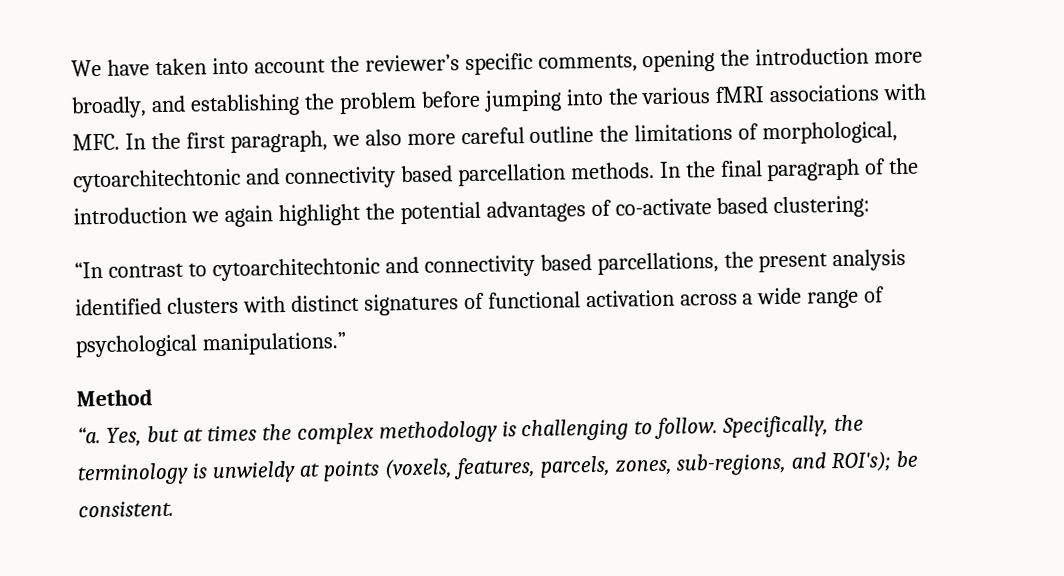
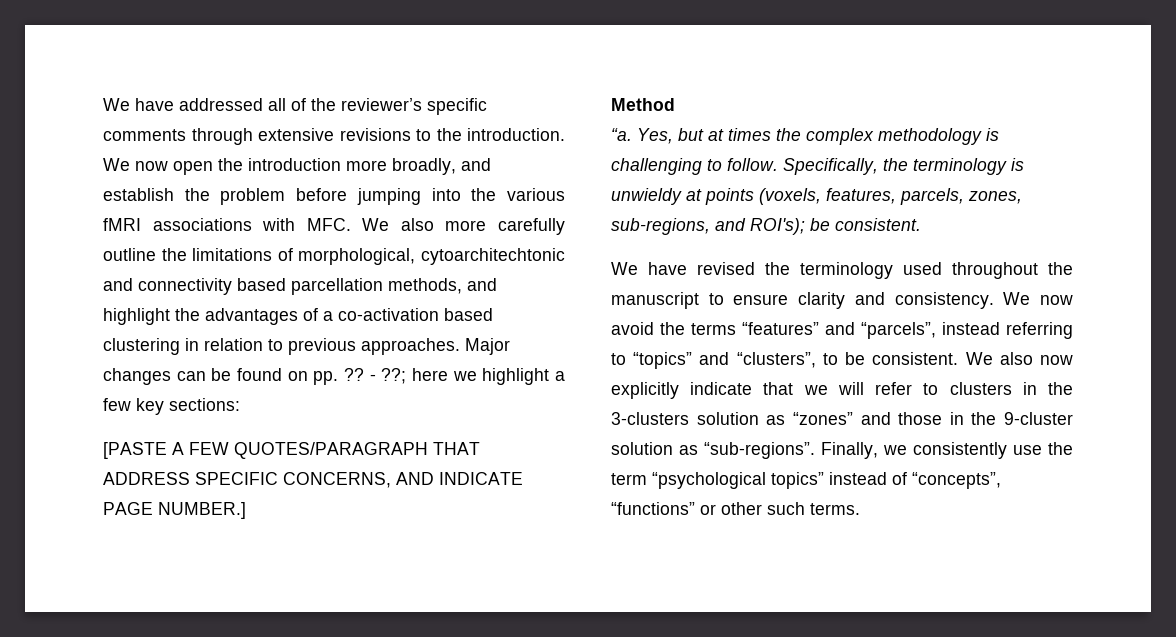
[71,49,716,77] We have taken into account the reviewer’s specific comments, opening -> [103,98,487,115] [103,128,565,145] [103,158,213,175] We have addressed all of the reviewer’s specific comments through extensive revisions to the introduction. We now open
[189,93,300,117] establishing -> [103,188,174,201] establish
[124,130,360,153] In the first paragraph, we -> [362,218,390,231] We
[460,127,525,145] careful -> [497,218,565,235] carefully
[569,157,920,182] [73,205,273,227] methods. In the final paragraph of the introduction we again -> [388,278,497,294] methods, and
[399,201,481,225] potential -> (200, 314) none
[614,195,871,219] [74,248,907,282] [75,286,886,316] [75,332,347,358] co-activate based clustering: // “In contrast to cytoarchitechtonic and connectivity based parcellations, the present analysis identified clusters with distinct signatures of functional activation across a wide range of psychological manipulations.” -> [323,308,493,321] [103,338,510,355] [103,368,566,385] [103,398,240,415] [103,442,480,459] [103,472,523,488] [103,502,246,519] a co-activation based clustering in relation to previous approaches. Major changes can be found on pp. ?? - ??; here we highlight a few key sections: // [PASTE A FEW QUOTES/PARAGRAPH THAT ADDRESS SPECIFIC CONCERNS, AND INDICATE PAGE NUMBER.]
(174, 509) none -> [611,262,1073,279] [611,292,1073,309] [611,322,1073,339] [611,352,1073,369] [611,382,1073,399] [611,412,1073,425] [611,442,1073,459] [611,472,1001,489] [611,502,860,515] // We have revised the terminology used throughout the manuscript to ensure clarity and consistency. We now avoid the terms “features” and “parcels”, instead referring to “topics” and “clusters”, to be consistent. We also now explicitly indicate that we will refer to clusters in the 3-clusters solution as “zones” and those in the 9-cluster solution as “sub-regions”. Finally, we consistently use the term “psychological topics” instead of “concepts”, “functions” or other such terms.

